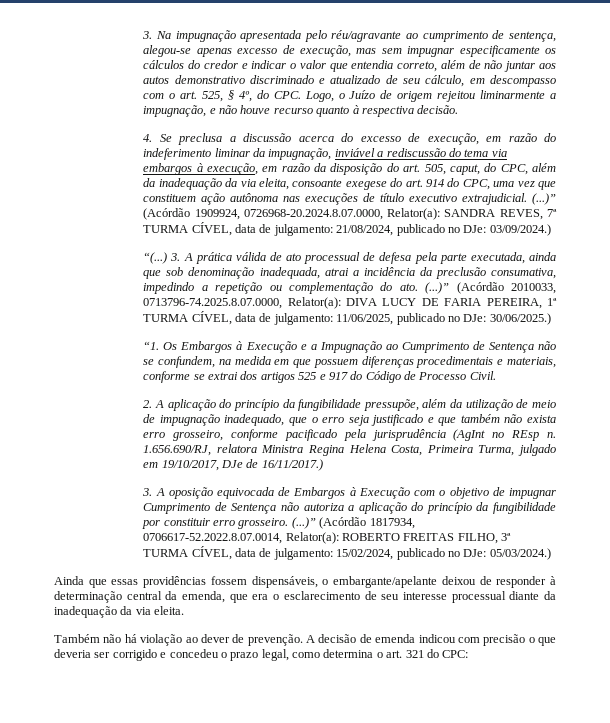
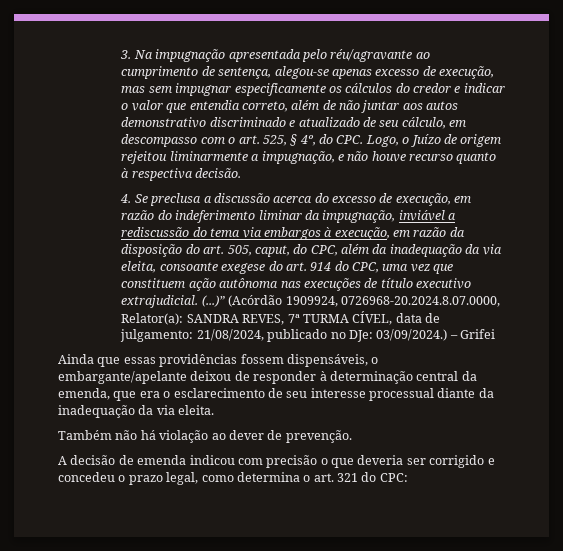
[143,252,556,264] [143,267,556,279] [143,282,556,294] [143,297,557,309] [143,311,551,325] [143,341,556,353] [143,356,556,368] [143,371,496,383] [143,399,556,411] [143,414,556,426] [143,429,556,441] [143,444,557,456] [143,459,323,471] [142,487,556,499] [143,502,557,514] [142,517,415,529] [143,532,512,544] [143,546,551,560] // “(...) 3. A prática válida de ato processual de defesa pela parte executada, ainda que sob denominação inadequada, atrai a incidência da preclusão consumativa, impedindo a repetição ou complementação do ato. (...)” (Acórdão 2010033, 0713796-74.2025.8.07.0000, Relator(a): DIVA LUCY DE FARIA PEREIRA, 1ª TURMA CÍVEL, data de julgamento: 11/06/2025, publicado no DJe: 30/06/2025.) // “1. Os Embargos à Execução e a Impugnação ao Cumprimento de Sentença não se confundem, na medida em que possuem diferenças procedimentais e materiais, conforme se extrai dos artigos 525 e 917 do Código de Processo Civil. // 2. A aplicação do princípio da fungibilidade pressupõe, além da utilização de meio de impugnação inadequado, que o erro seja justificado e que também não exista erro grosseiro, conforme pacificado pela jurisprudência (AgInt no REsp n. 1.656.690/RJ, relatora Ministra Regina Helena Costa, Primeira Turma, julgado em 19/10/2017, DJe de 16/11/2017.) // 3. A oposição equivocada de Embargos à Execução com o objetivo de impugnar Cumprimento de Sentença não autoriza a aplicação do princípio da fungibilidade por constituir erro grosseiro. (...)” (Acórdão 1817934, 0706617-52.2022.8.07.0014, Relator(a): ROBERTO FREITAS FILHO, 3ª TURMA CÍVEL, data de julgamento: 15/02/2024, publicado no DJe: 05/03/2024.) -> [449,329,496,339] – Grifei
(303, 640) none -> (352, 436) //

